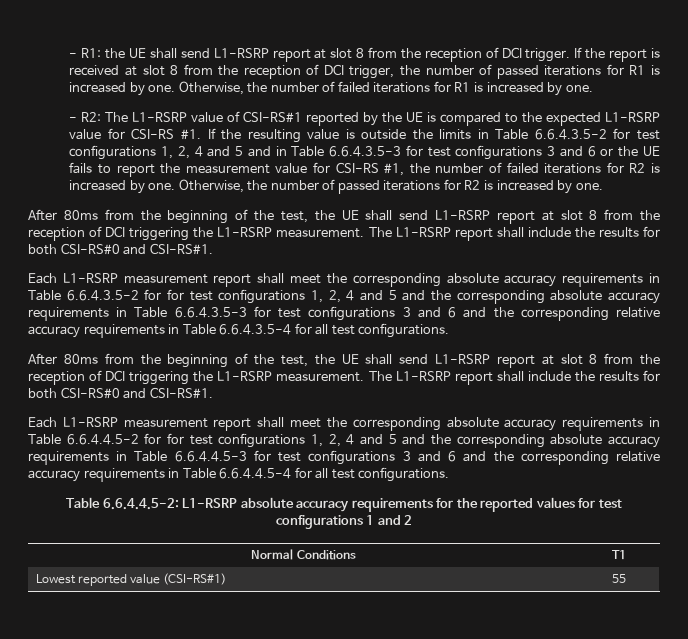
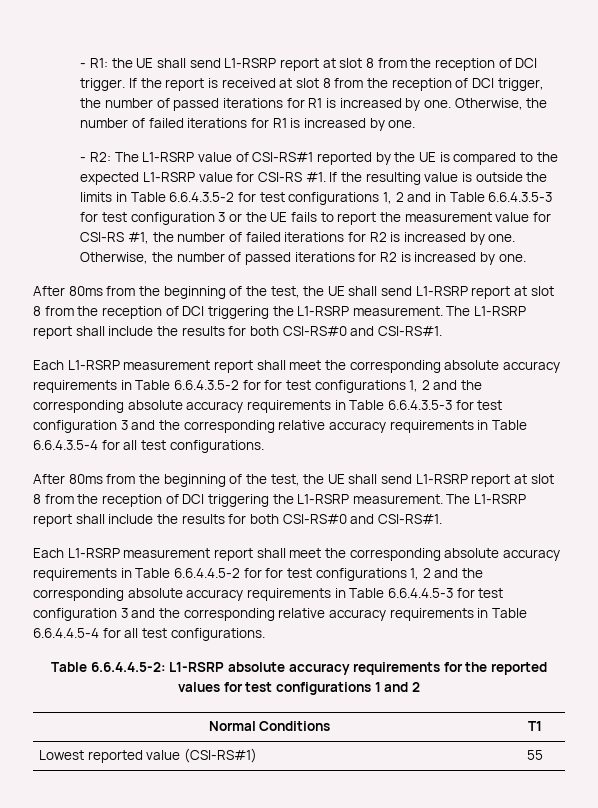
[177,146,244,159] 2, 4 and 5 -> [395,192,404,202] 2
[455,145,596,160] configurations 3 and 6 -> [130,212,226,225] configuration 3
[328,290,397,303] 2, 4 and 5 -> [421,380,430,390] 2
[308,306,487,321] configurations 3 and 6 and -> [33,420,156,433] configuration 3 and
[328,434,397,447] 2, 4 and 5 -> [422,568,431,578] 2
[308,450,487,465] configurations 3 and 6 and -> [33,608,156,621] configuration 3 and

